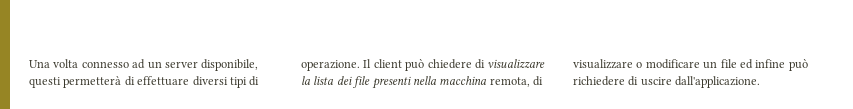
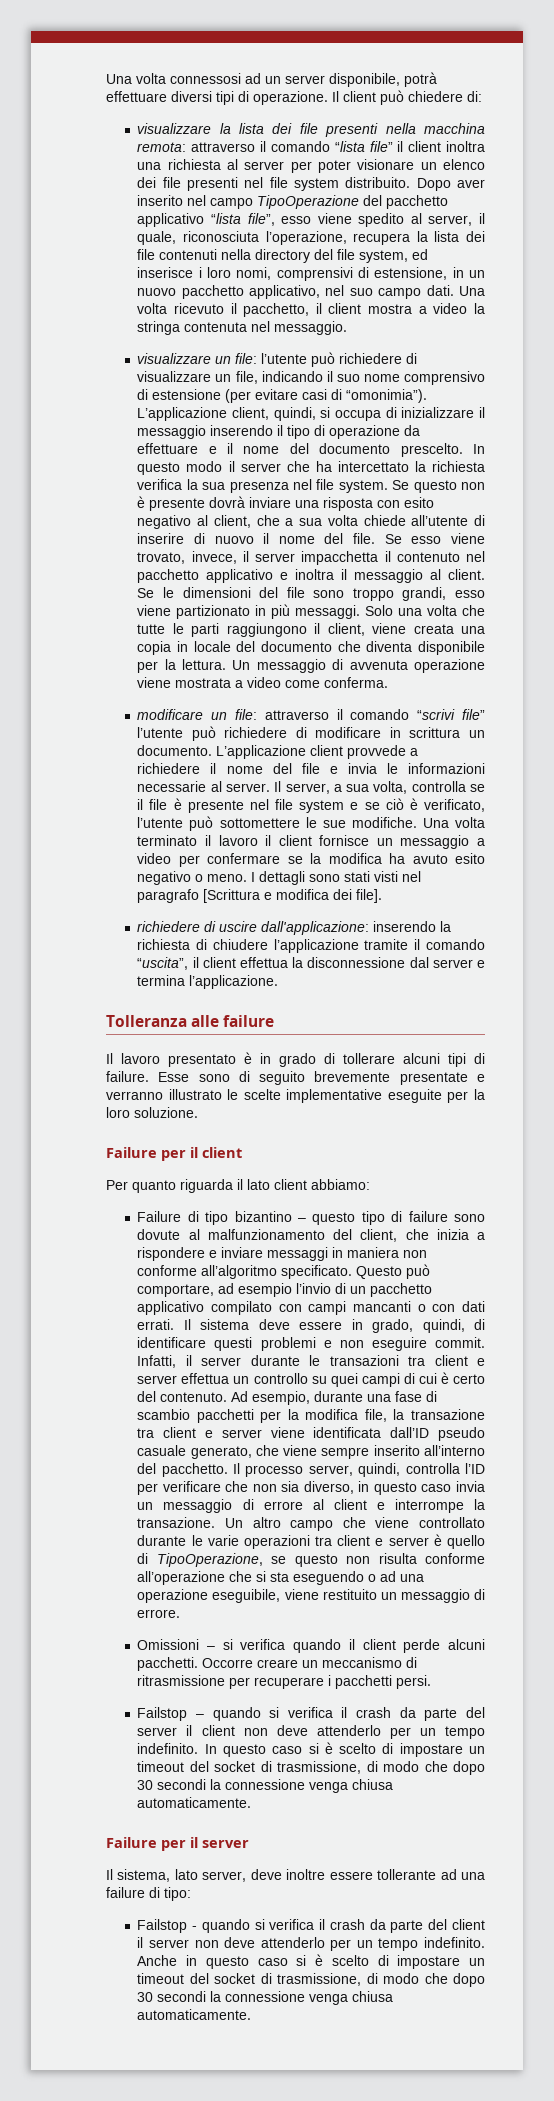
[29,59,129,68] Una volta connesso -> [106,73,241,84] Una volta connessosi
[29,76,135,88] questi permetterà di -> [404,72,437,87] potrà
[474,59,485,69] di -> [467,91,482,102] di: //
[489,76,543,87] [573,59,808,71] [573,76,761,88] remota, di visualizzare o modificare un file ed infine può richiedere di uscire dall'applicazione. -> [137,141,486,152] [137,159,486,173] [137,177,486,191] [137,195,449,209] [137,213,486,227] [137,231,485,245] [137,249,429,263] [137,267,486,281] [137,285,486,299] [137,303,486,317] [137,321,348,335] [137,352,418,367] [137,371,485,385] [137,389,428,403] [137,407,485,421] [137,425,421,439] [137,443,485,457] [137,461,486,475] [137,479,486,493] [137,496,435,511] [137,515,485,529] [137,533,486,544] [137,551,485,565] [137,569,486,583] [137,587,486,601] [137,604,486,619] [137,623,486,637] [137,641,485,655] [137,659,486,673] [137,677,389,688] [137,709,485,720] [137,726,485,741] [137,745,419,759] [137,763,486,774] [137,781,485,794] [137,798,486,813] [137,816,485,831] [137,835,486,849] [137,853,486,867] [137,871,422,885] [137,889,383,903] [137,921,452,935] [137,939,485,953] [137,957,486,970] [137,975,279,989] [106,1015,275,1027] [106,1052,485,1067] [106,1071,485,1085] [106,1089,485,1103] [106,1107,198,1118] [106,1147,242,1161] [106,1179,370,1193] [137,1211,486,1225] [137,1229,485,1242] [137,1247,428,1261] [137,1264,431,1279] [137,1283,433,1297] [137,1301,485,1315] [137,1319,486,1333] [137,1337,485,1351] [137,1355,486,1368] [137,1372,485,1387] [137,1391,438,1405] [137,1409,485,1423] [137,1427,485,1441] [137,1445,485,1459] [137,1463,485,1477] [137,1481,485,1495] [137,1499,486,1513] [137,1517,485,1531] [137,1534,485,1549] [137,1553,485,1567] [137,1571,425,1585] [137,1589,485,1603] [137,1609,181,1618] [137,1639,486,1653] [137,1657,418,1671] [137,1675,432,1689] [137,1707,486,1721] [137,1725,486,1739] [137,1742,485,1757] [137,1761,486,1775] [137,1779,394,1793] [137,1797,252,1808] [106,1837,249,1851] [106,1869,486,1882] [106,1887,191,1901] [137,1919,485,1933] [137,1937,486,1951] [137,1954,485,1969] [137,1973,486,1987] [137,1991,394,2005] [137,2009,252,2020] remota: attraverso il comando “lista file” il client inoltra una richiesta al server per poter visionare un elenco dei file presenti nel file system distribuito. Dopo aver inserito nel campo TipoOperazione del pacchetto applicativo “lista file”, esso viene spedito al server, il quale, riconosciuta l’operazione, recupera la lista dei file contenuti nella directory del file system, ed inserisce i loro nomi, comprensivi di estensione, in un nuovo pacchetto applicativo, nel suo campo dati. Una volta ricevuto il pacchetto, il client mostra a video la stringa contenuta nel messaggio. // visualizzare un file: l’utente può richiedere di visualizzare un file, indicando il suo nome comprensivo di estensione (per evitare casi di “omonimia”). L’applicazione client, quindi, si occupa di inizializzare il messaggio inserendo il tipo di operazione da effettuare e il nome del documento prescelto. In questo modo il server che ha intercettato la richiesta verifica la sua presenza nel file system. Se questo non è presente dovrà inviare una risposta con esito negativo al client, che a sua volta chiede all’utente di inserire di nuovo il nome del file. Se esso viene trovato, invece, il server impacchetta il contenuto nel pacchetto applicativo e inoltra il messaggio al client. Se le dimensioni del file sono troppo grandi, esso viene partizionato in più messaggi. Solo una volta che tutte le parti raggiungono il client, viene creata una copia in locale del documento che diventa disponibile per la lettura. Un messaggio di avvenuta operazione viene mostrata a video come conferma. // modificare un file: attraverso il comando “scrivi file” l’utente può richiedere di modificare in scrittura un documento. L’applicazione client provvede a richiedere il nome del file e invia le informazioni necessarie al server. Il server, a sua volta, controlla se il file è presente nel file system e se ciò è verificato, l’utente può sottomettere le sue modifiche. Una volta terminato il lavoro il client fornisce un messaggio a video per confermare se la modifica ha avuto esito negativo o meno. I dettagli sono stati visti nel paragrafo [Scrittura e modifica dei file]. // richiedere di uscire dall'applicazione: inserendo la richiesta di chiudere l’applicazione tramite il comando “uscita”, il client effettua la disconnessione dal server e termina l’applicazione. // Tolleranza alle failure // Il lavoro presentato è in grado di tollerare alcuni tipi di failure. Esse sono di seguito brevemente presentate e verranno illustrato le scelte implementative eseguite per la loro soluzione. // Failure per il client // Per quanto riguarda il lato client abbiamo: // Failure di tipo bizantino – questo tipo di failure sono dovute al malfunzionamento del client, che inizia a rispondere e inviare messaggi in maniera non conforme all’algoritmo specificato. Questo può comportare, ad esempio l’invio di un pacchetto applicativo compilato con campi mancanti o con dati errati. Il sistema deve essere in grado, quindi, di identificare questi problemi e non eseguire commit. Infatti, il server durante le transazioni tra client e server effettua un controllo su quei campi di cui è certo del contenuto. Ad esempio, durante una fase di scambio pacchetti per la modifica file, la transazione tra client e server viene identificata dall’ID pseudo casuale generato, che viene sempre inserito all’interno del pacchetto. Il processo server, quindi, controlla l’ID per verificare che non sia diverso, in questo caso invia un messaggio di errore al client e interrompe la transazione. Un altro campo che viene controllato durante le varie operazioni tra client e server è quello di TipoOperazione, se questo non risulta conforme all’operazione che si sta eseguendo o ad una operazione eseguibile, viene restituito un messaggio di errore. // Omissioni – si verifica quando il client perde alcuni pacchetti. Occorre creare un meccanismo di ritrasmissione per recuperare i pacchetti persi. // Failstop – quando si verifica il crash da parte del server il client non deve attenderlo per un tempo indefinito. In questo caso si è scelto di impostare un timeout del socket di trasmissione, di modo che dopo 30 secondi la connessione venga chiusa automaticamente. // Failure per il server // Il sistema, lato server, deve inoltre essere tollerante ad una failure di tipo: // Failstop - quando si verifica il crash da parte del client il server non deve attenderlo per un tempo indefinito. Anche in questo caso si è scelto di impostare un timeout del socket di trasmissione, di modo che dopo 30 secondi la connessione venga chiusa automaticamente.

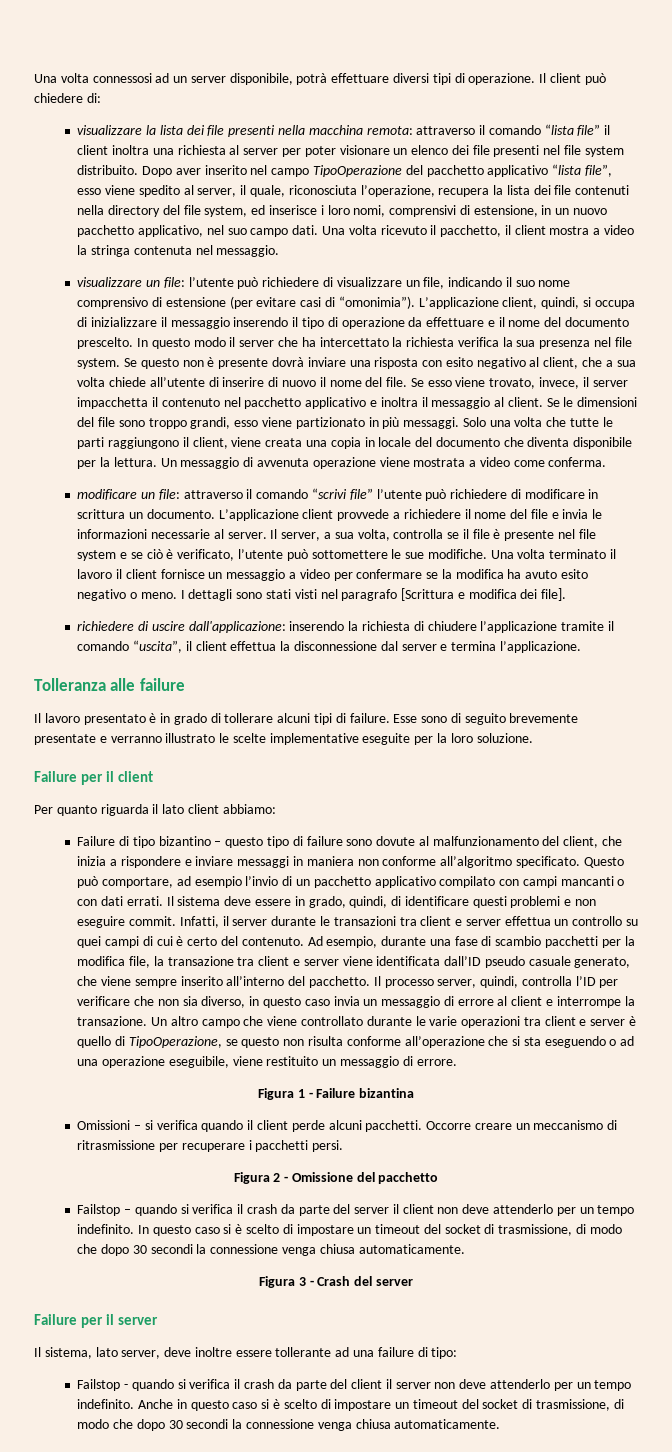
(181, 1613) none -> [257,1088,415,1100] // Figura 1 - Failure bizantina
(432, 1682) none -> [233,1172,439,1184] // Figura 2 - Omissione del pacchetto
(252, 1802) none -> [259,1276,413,1288] // Figura 3 - Crash del server

